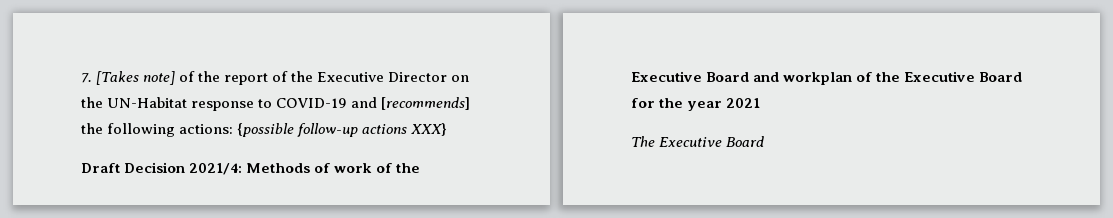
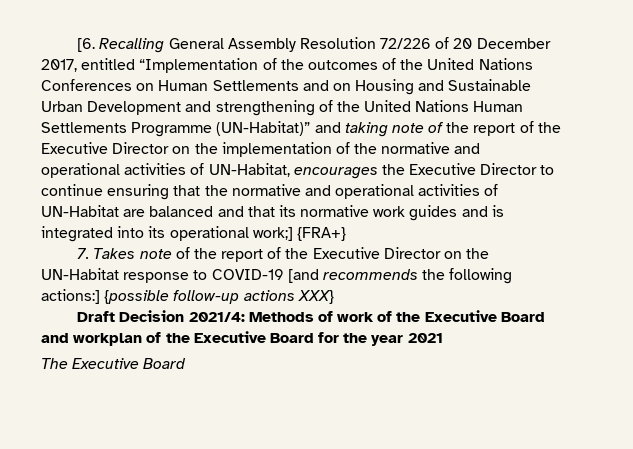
[81,71,176,85] 7. [Takes note] -> [77,37,551,53] [41,58,533,73] [41,79,532,95] [41,100,524,116] [41,121,561,137] [41,142,481,157] [41,163,555,179] [41,184,499,200] [41,205,504,221] [41,226,346,242] [77,248,172,259] [6. Recalling General Assembly Resolution 72/226 of 20 December 2017, entitled “Implementation of the outcomes of the United Nations Conferences on Human Settlements and on Housing and Sustainable Urban Development and strengthening of the United Nations Human Settlements Programme (UN-Habitat)” and taking note of the report of the Executive Director on the implementation of the normative and operational activities of UN-Habitat, encourages the Executive Director to continue ensuring that the normative and operational activities of UN-Habitat are balanced and that its normative work guides and is integrated into its operational work;] {FRA+} // 7. Takes note
[351,97,471,110] and [recommends] -> [287,269,418,283] [and recommends
[179,124,234,134] actions: -> [41,289,100,304] actions:]

